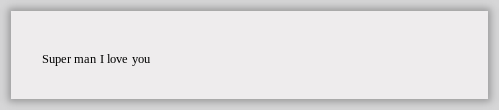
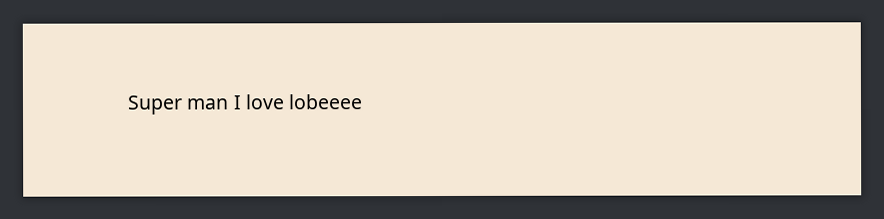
[131,57,151,66] you -> [288,94,363,110] lobeeee

